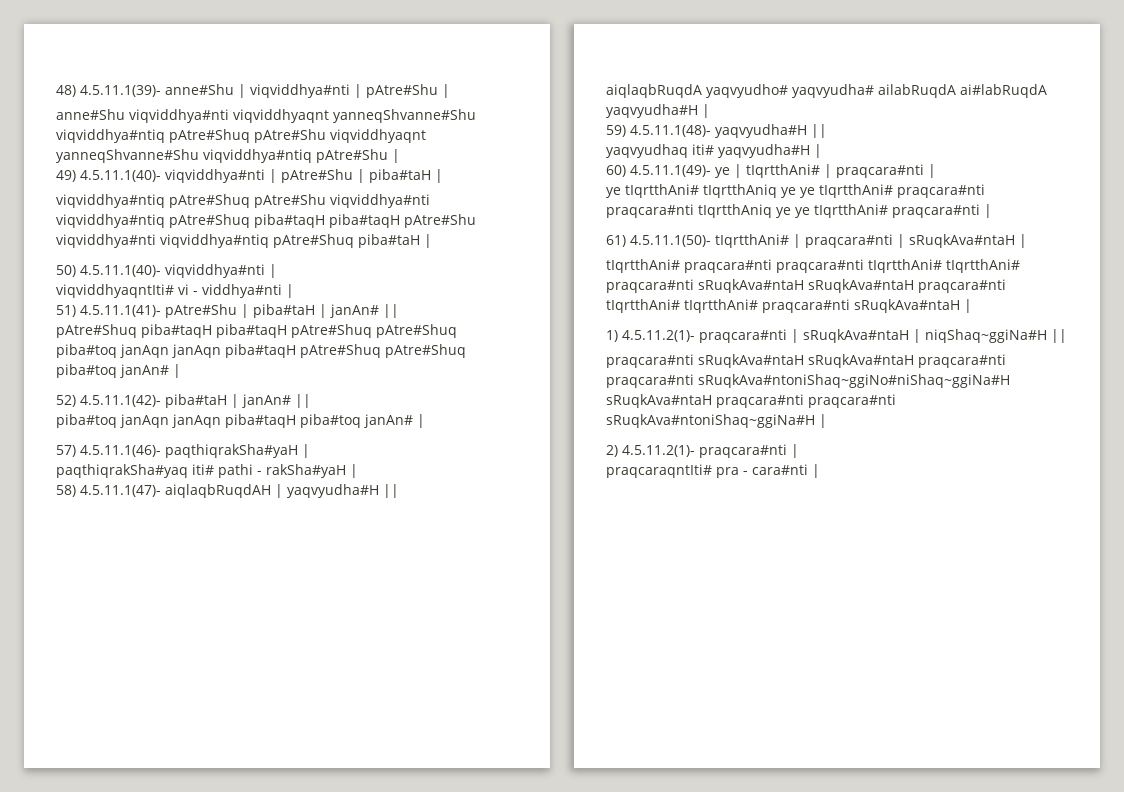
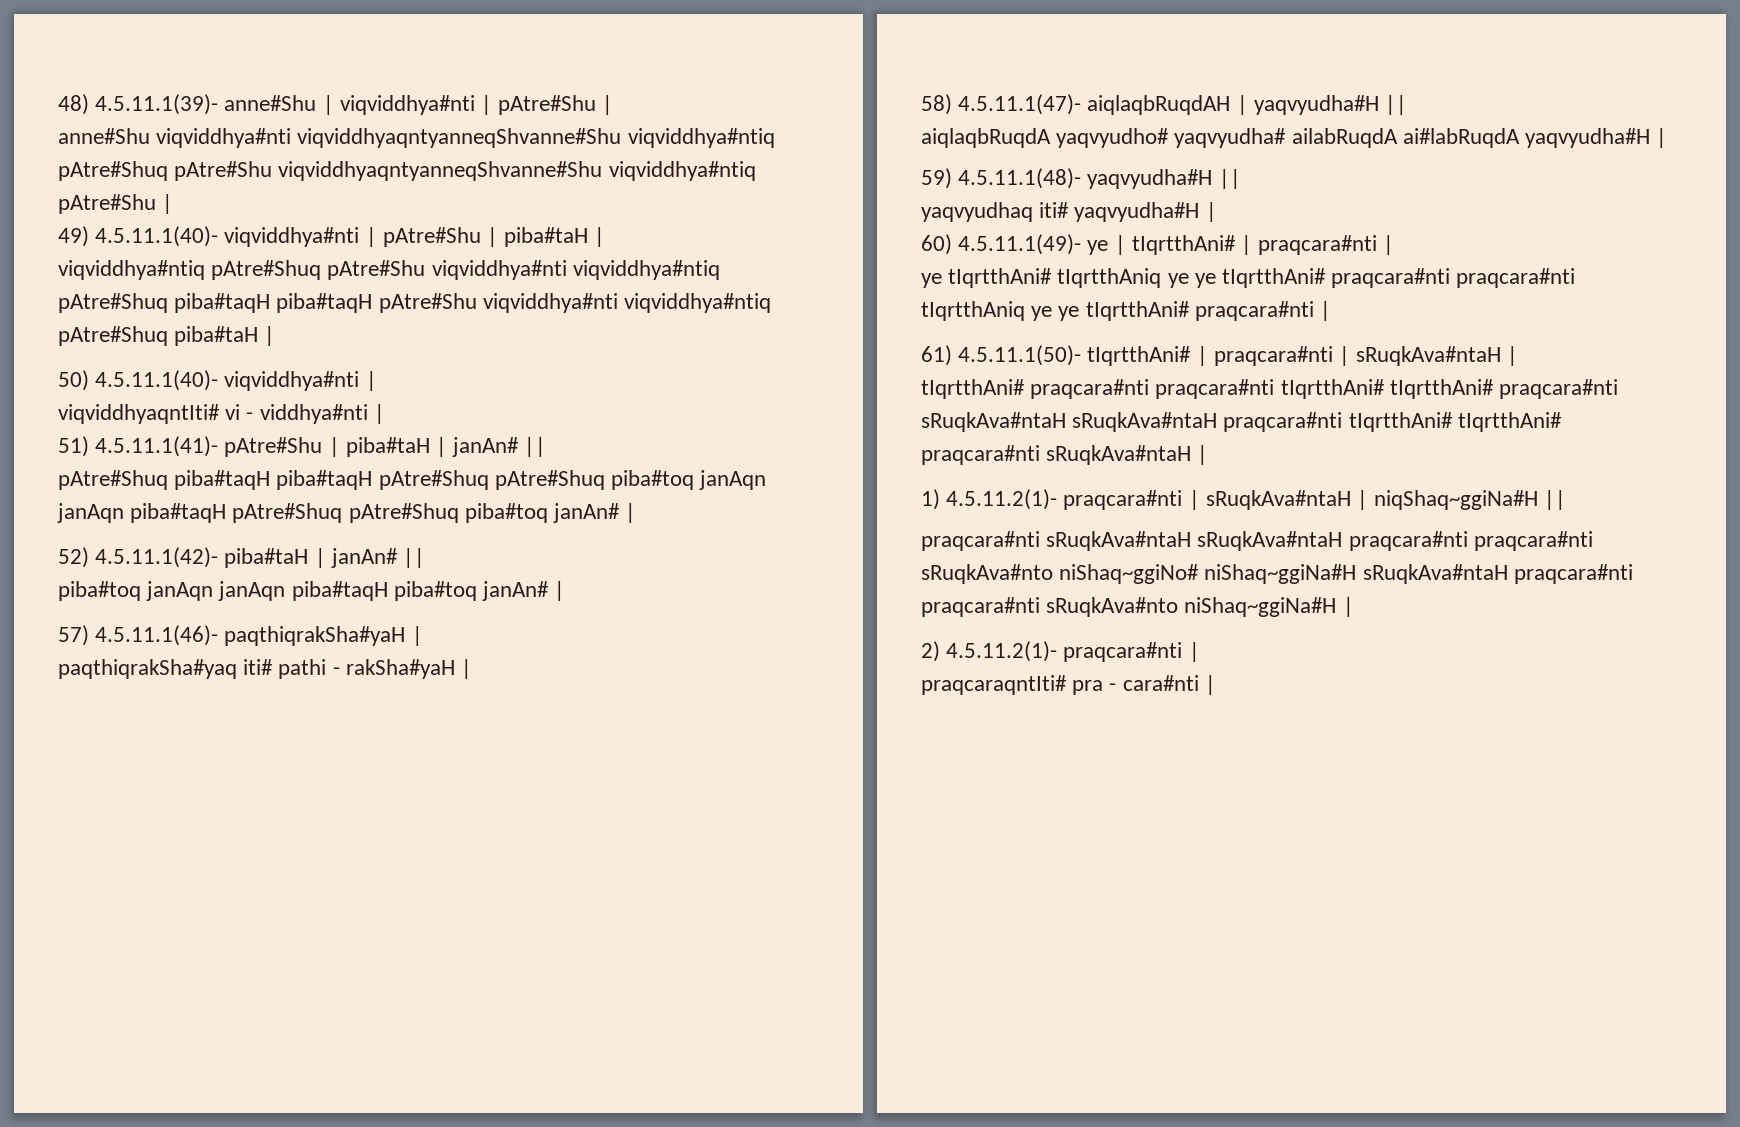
[233,109,476,123] [56,129,426,143] [56,149,199,163] viqviddhyaqnt yanneqShvanne#Shu viqviddhya#ntiq pAtre#Shuq pAtre#Shu viqviddhyaqnt yanneqShvanne#Shu -> [297,128,775,148] [58,161,603,181] viqviddhyaqntyanneqShvanne#Shu viqviddhya#ntiq pAtre#Shuq pAtre#Shu viqviddhyaqntyanneqShvanne#Shu
[698,374,1010,388] [606,394,896,408] [606,414,815,428] sRuqkAva#ntoniShaq~ggiNo#niShaq~ggiNa#H sRuqkAva#ntaH praqcara#nti praqcara#nti sRuqkAva#ntoniShaq~ggiNa#H -> [921,564,1633,584] [921,597,1337,617] sRuqkAva#nto niShaq~ggiNo# niShaq~ggiNa#H sRuqkAva#ntaH praqcara#nti praqcara#nti sRuqkAva#nto niShaq~ggiNa#H

